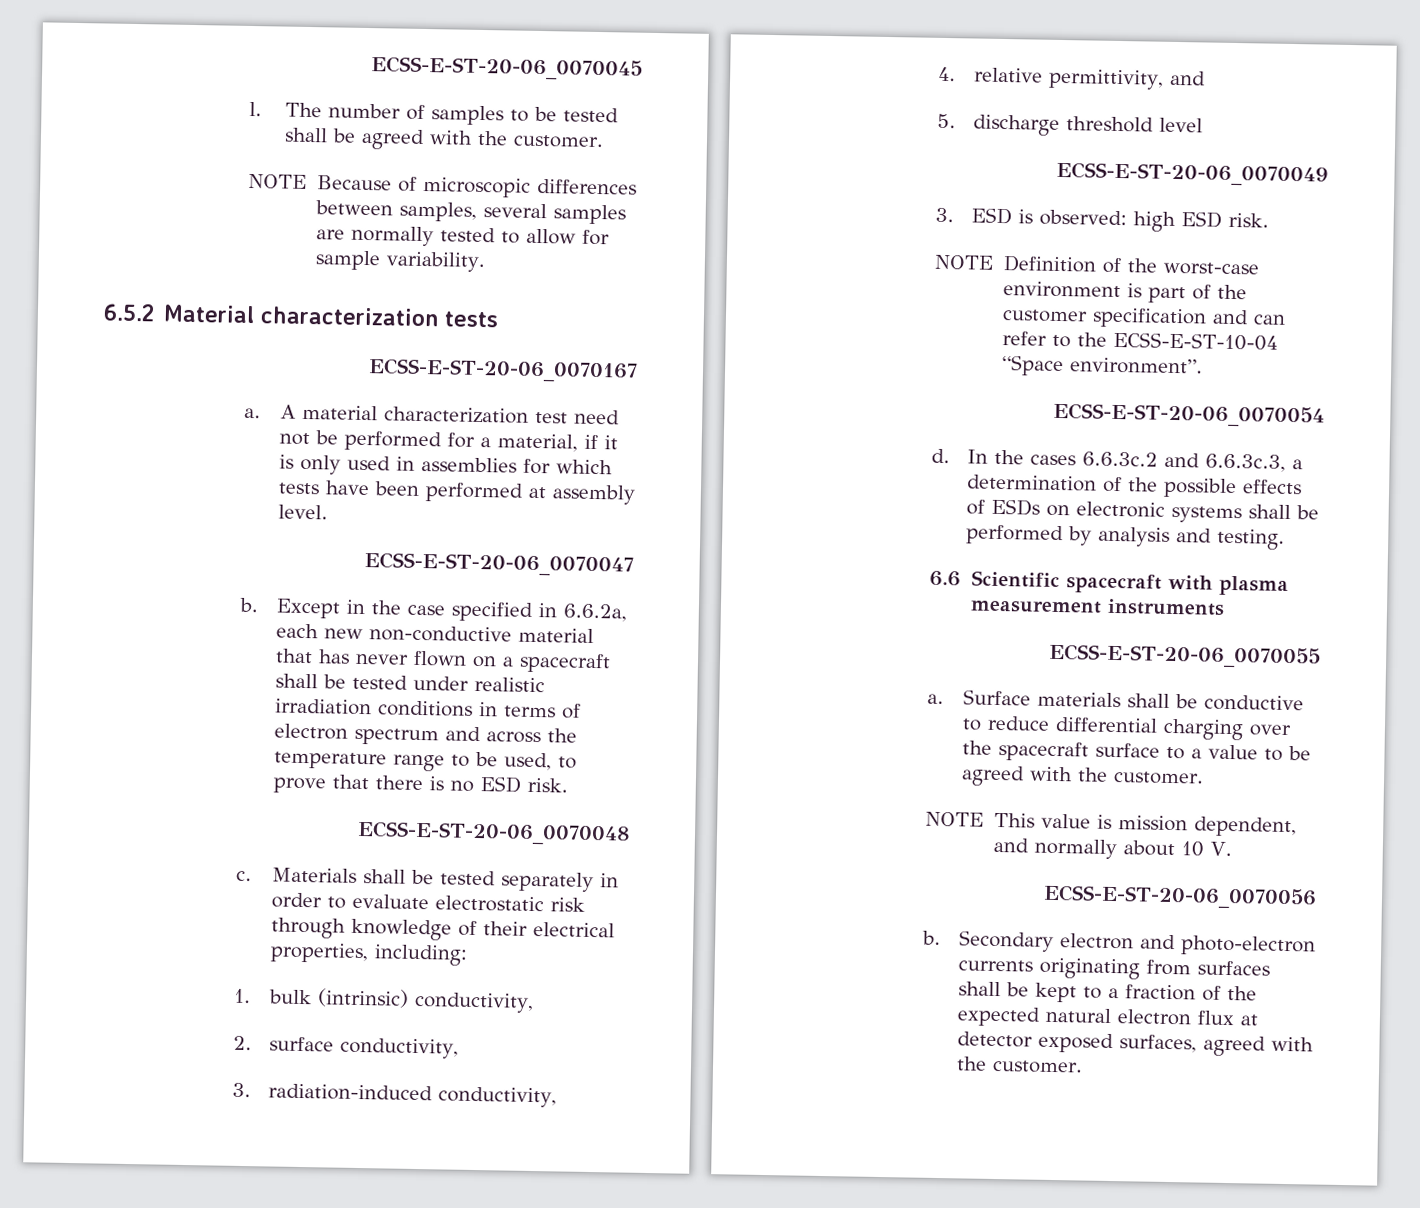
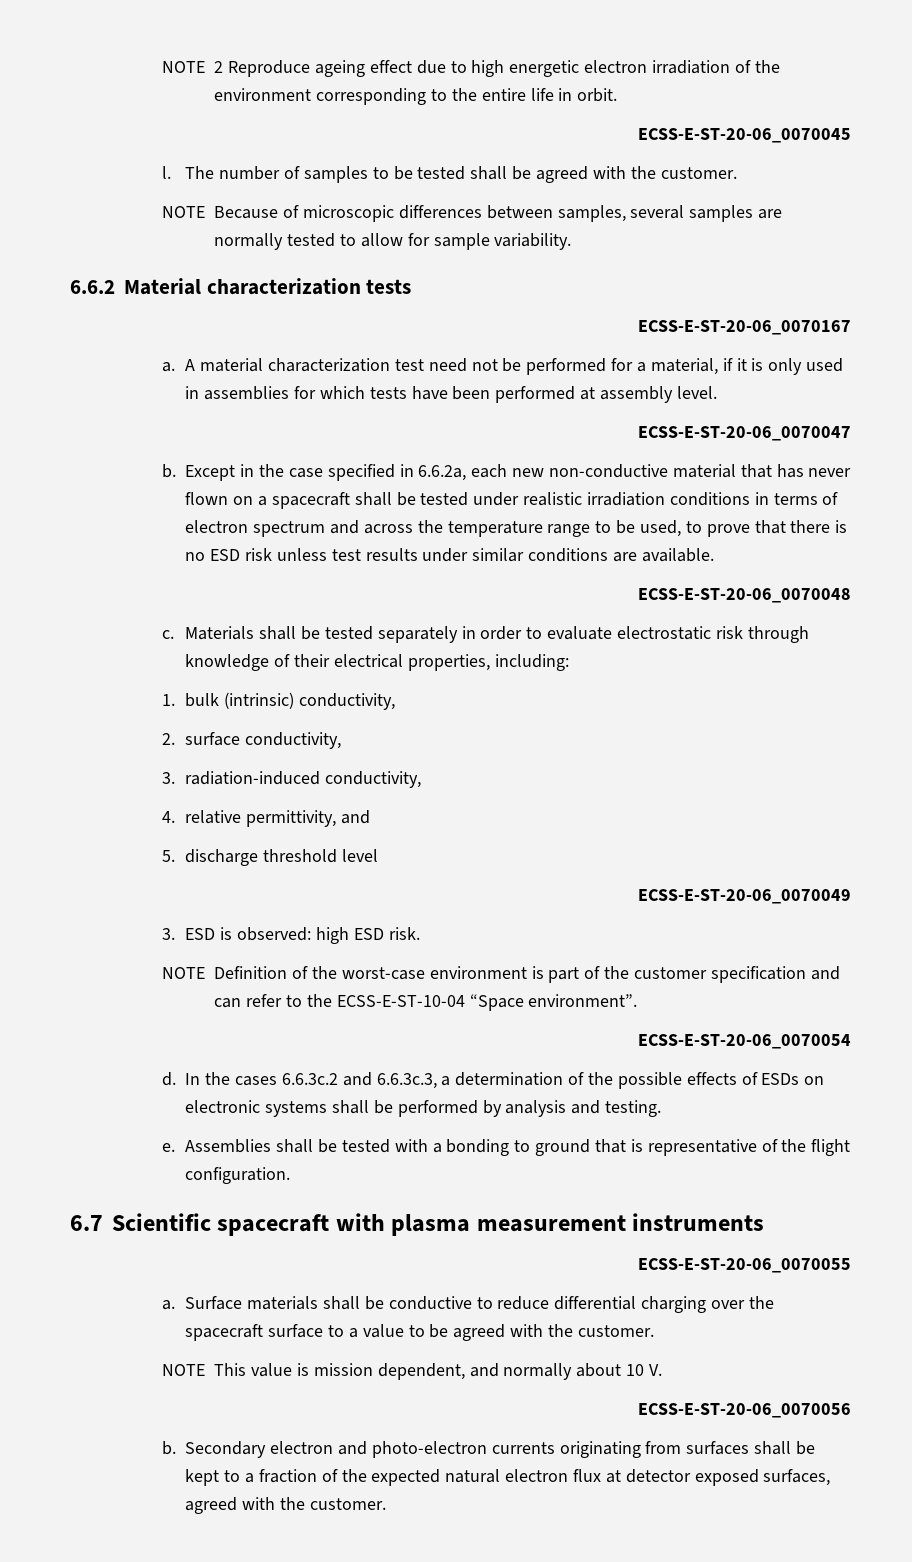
(371, 68) none -> [162,60,780,77] [214,88,618,105] NOTE 2 Reproduce ageing effect due to high energetic electron irradiation of the environment corresponding to the entire life in orbit. //
[103,303,155,322] 6.5.2 -> [70,280,115,294] 6.6.2
[526,777,568,793] risk. -> [244,548,714,562] risk unless test results under similar conditions are available.
[929,570,962,587] 6.6 -> [162,1139,851,1156] [185,1167,291,1184] [70,1215,103,1231] e. Assemblies shall be tested with a bonding to ground that is representative of the flight configuration. // 6.7

